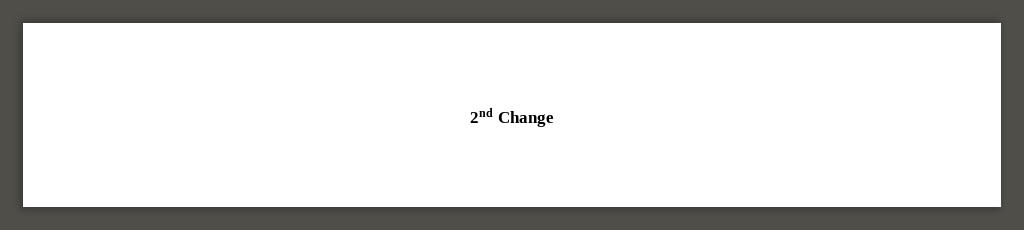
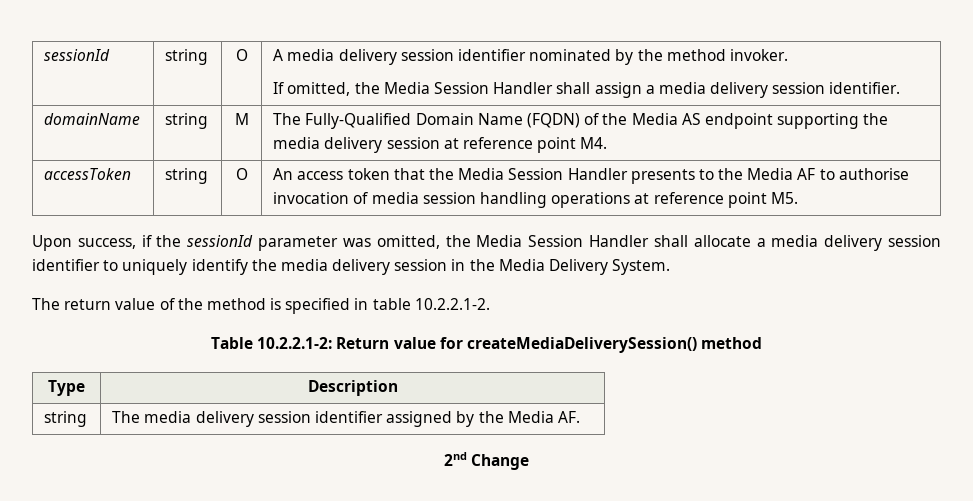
(470, 115) none -> [44,49,111,61] [165,49,209,65] [235,49,248,61] [273,49,788,65] [273,82,901,98] [44,113,141,125] [165,113,209,129] [234,113,249,125] [273,113,889,129] [273,137,608,153] [44,168,132,180] [165,168,209,184] [235,168,248,180] [273,168,909,184] [273,192,798,208] [32,235,942,251] [32,259,671,275] [32,298,490,314] [210,337,763,353] [48,380,85,396] [307,380,398,396] [44,411,88,427] [112,411,580,427] sessionId | string | O | A media delivery session identifier nominated by the method invoker. // If omitted, the Media Session Handler shall assign a media delivery session identifier. // domainName | string | M | The Fully-Qualified Domain Name (FQDN) of the Media AS endpoint supporting the media delivery session at reference point M4. // accessToken | string | O | An access token that the Media Session Handler presents to the Media AF to authorise invocation of media session handling operations at reference point M5. // Upon success, if the sessionId parameter was omitted, the Media Session Handler shall allocate a media delivery session identifier to uniquely identify the media delivery session in the Media Delivery System. // The return value of the method is specified in table 10.2.2.1-2. // Table 10.2.2.1-2: Return value for createMediaDeliverySession() method // Type | Description // string | The media delivery session identifier assigned by the Media AF. //

